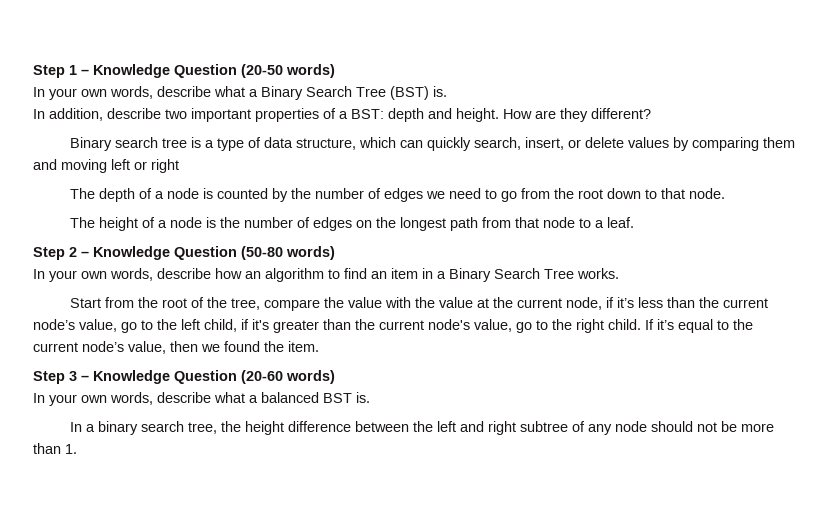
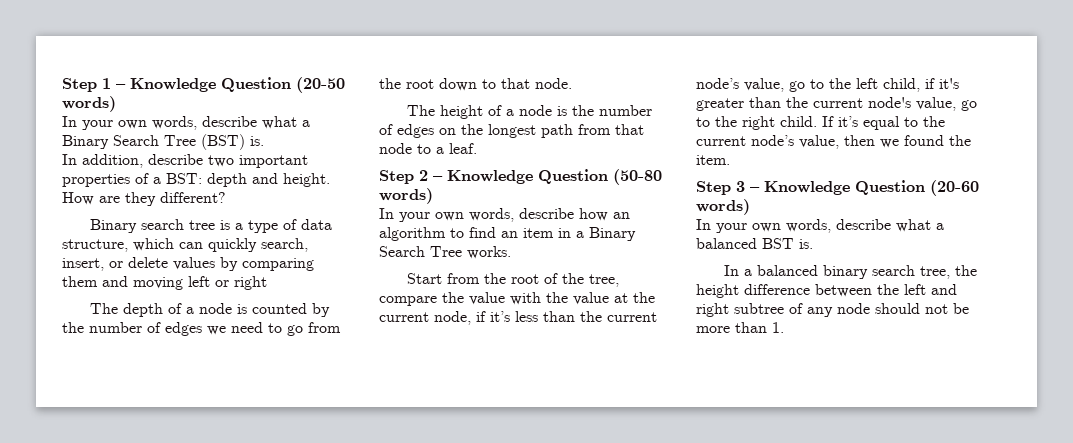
(95, 428) none -> [756,265,818,276] balanced

